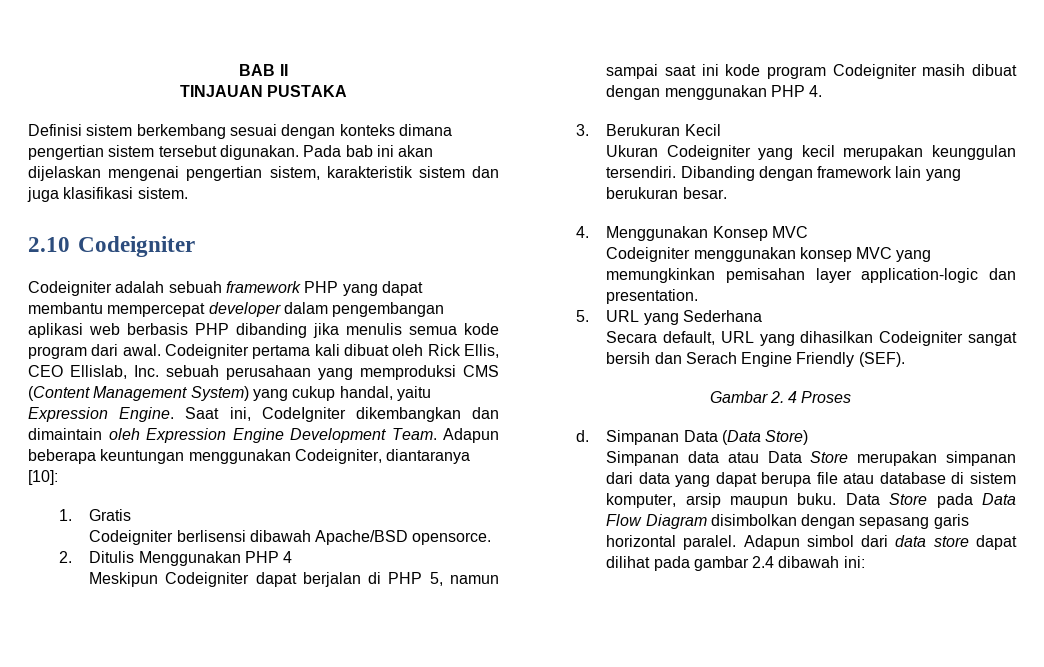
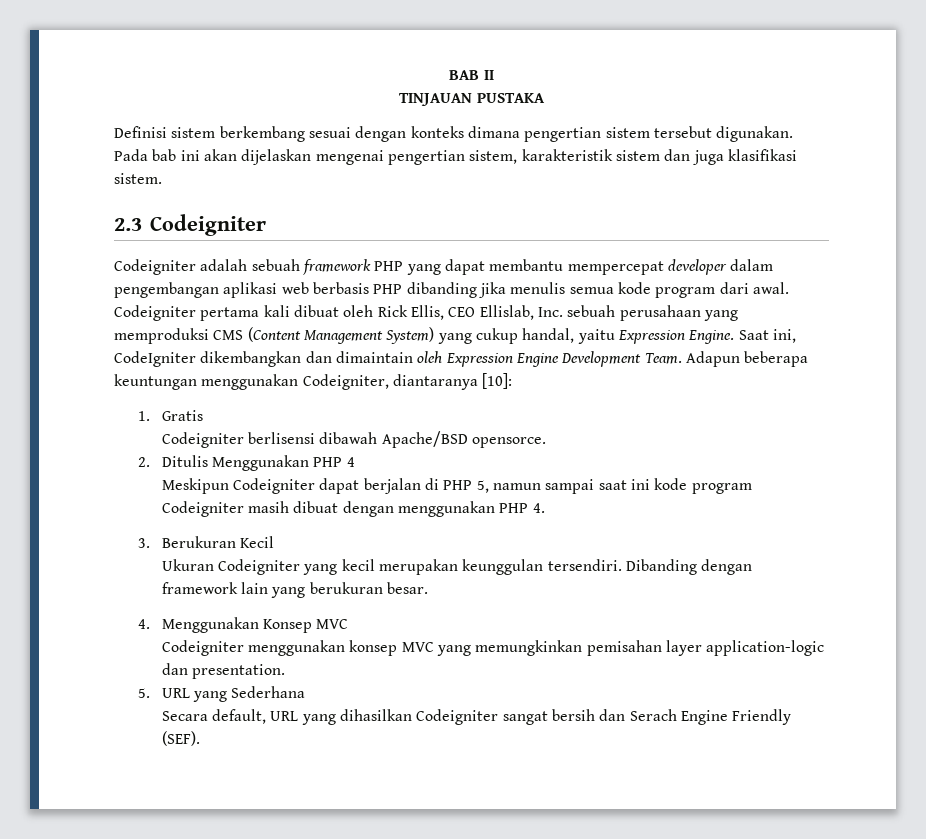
[28,237,70,252] 2.10 -> [114,218,142,231] 2.3
[709,391,852,403] [575,430,809,445] [606,451,1016,466] [606,472,1017,487] [606,493,1016,508] [606,514,969,529] [606,535,1017,550] [606,556,865,571] // Gambar 2. 4 Proses // d. Simpanan Data (Data Store) // Simpanan data atau Data Store merupakan simpanan dari data yang dapat berupa file atau database di sistem komputer, arsip maupun buku. Data Store pada Data Flow Diagram disimbolkan dengan sepasang garis horizontal paralel. Adapun simbol dari data store dapat dilihat pada gambar 2.4 dibawah ini: -> (200, 738) none

